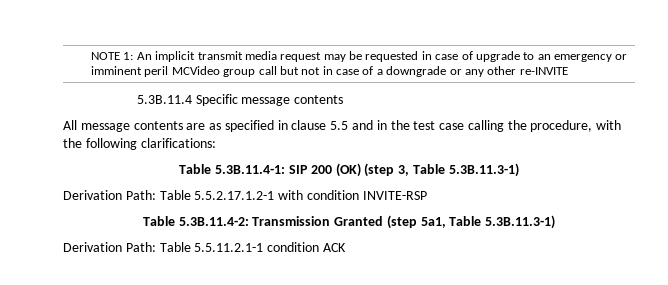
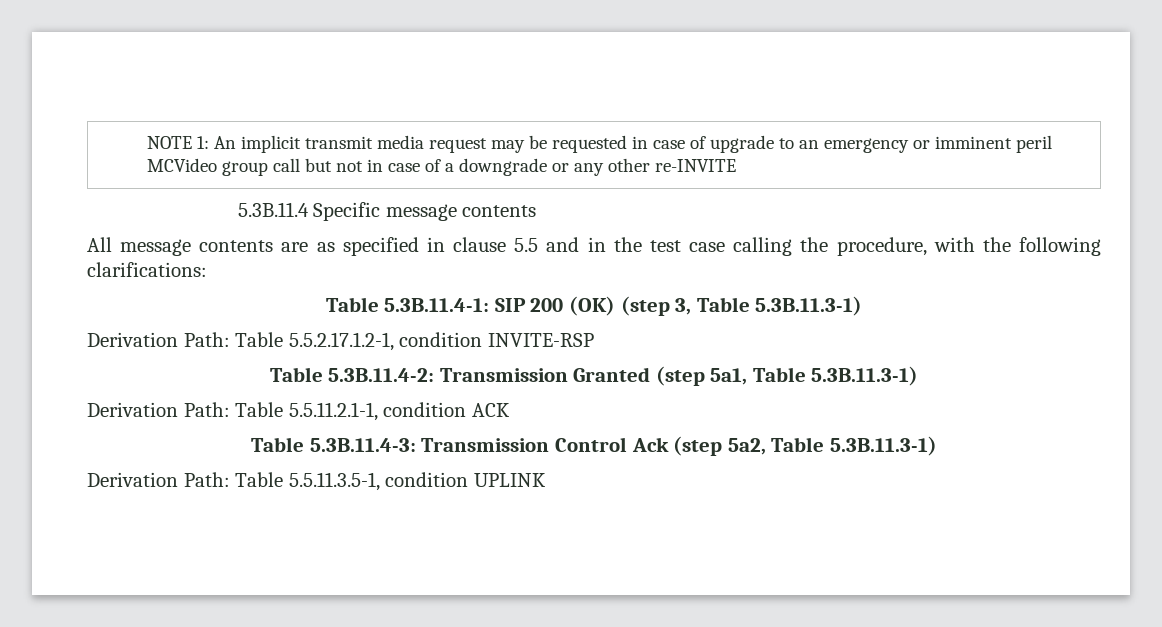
[194,190,304,200] 5.5.2.17.1.2-1 with -> [288,332,394,351] 5.5.2.17.1.2-1,
[194,243,264,252] 5.5.11.2.1-1 -> [288,402,378,421] 5.5.11.2.1-1,
(346, 247) none -> [251,436,937,456] [87,472,546,491] // Table 5.3B.11.4-3: Transmission Control Ack (step 5a2, Table 5.3B.11.3-1) // Derivation Path: Table 5.5.11.3.5-1, condition UPLINK

